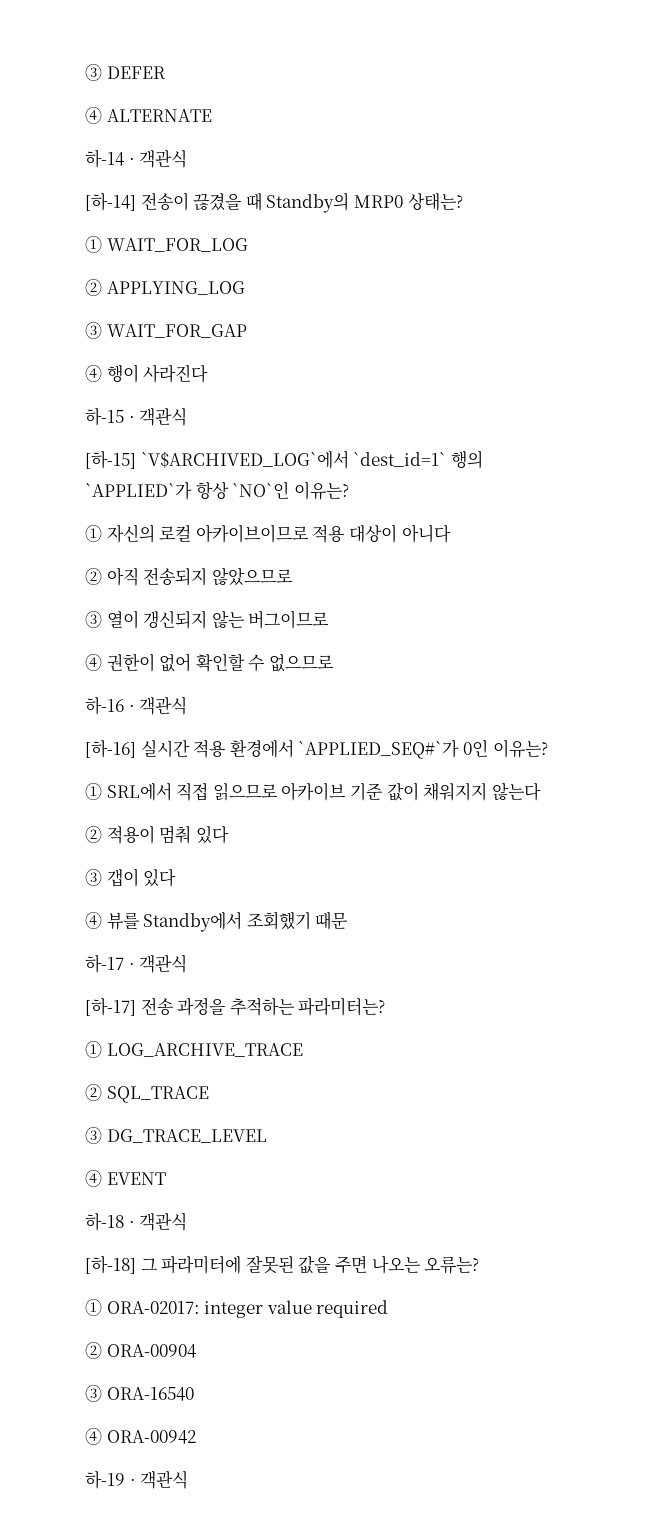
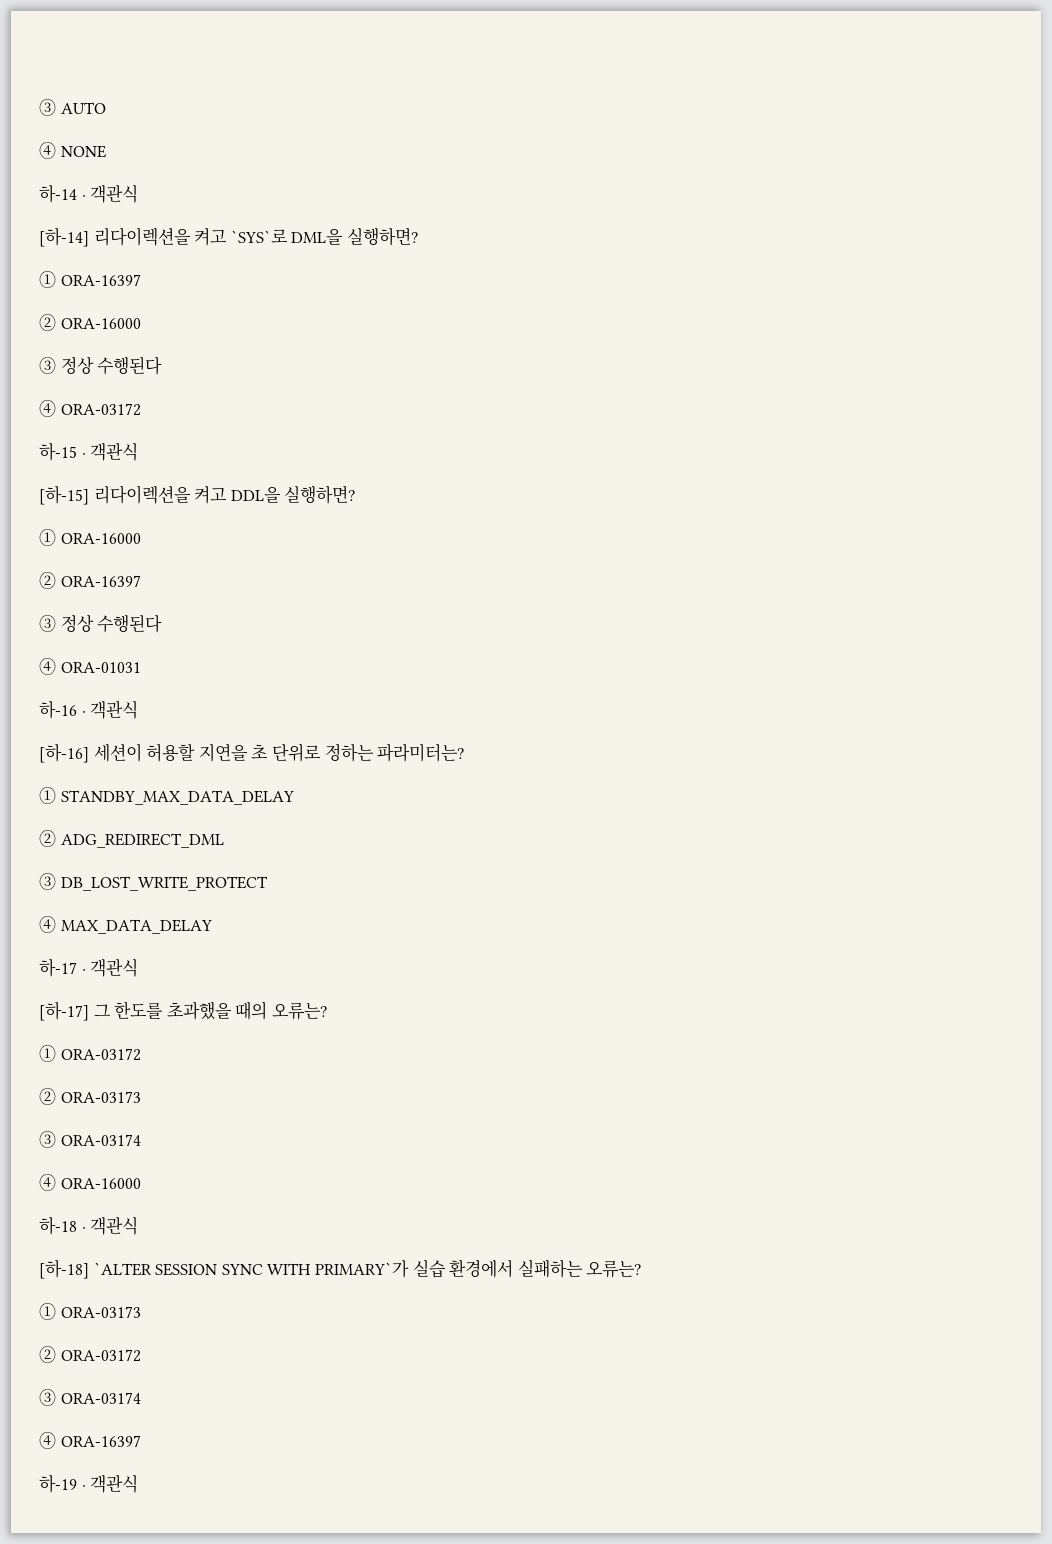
[85,64,165,81] [85,107,212,124] ③ DEFER // ④ ALTERNATE -> [39,99,106,116] [39,142,106,159] ③ AUTO // ④ NONE
[140,192,463,213] [85,236,248,253] [85,279,245,296] [85,322,247,339] [85,364,209,383] 전송이 끊겼을 때 Standby의 MRP0 상태는? // ① WAIT_FOR_LOG // ② APPLYING_LOG // ③ WAIT_FOR_GAP // ④ 행이 사라진다 -> [93,227,418,246] [39,271,141,288] [39,314,141,331] [39,357,163,375] [39,400,141,417] 리다이렉션을 켜고 `SYS`로 DML을 실행하면? // ① ORA-16397 // ② ORA-16000 // ③ 정상 수행된다 // ④ ORA-03172
[140,450,483,469] [85,481,349,500] [85,524,451,543] [85,567,293,586] [85,610,330,629] [85,653,334,672] [85,697,188,715] [85,739,548,759] [85,782,541,801] [85,825,229,844] [85,868,177,887] [85,911,349,932] `V$ARCHIVED_LOG`에서 `dest_id=1` 행의 `APPLIED`가 항상 `NO`인 이유는? // ① 자신의 로컬 아카이브이므로 적용 대상이 아니다 // ② 아직 전송되지 않았으므로 // ③ 열이 갱신되지 않는 버그이므로 // ④ 권한이 없어 확인할 수 없으므로 // 하-16 · 객관식 // [하-16] 실시간 적용 환경에서 `APPLIED_SEQ#`가 0인 이유는? // ① SRL에서 직접 읽으므로 아카이브 기준 값이 채워지지 않는다 // ② 적용이 멈춰 있다 // ③ 갭이 있다 // ④ 뷰를 Standby에서 조회했기 때문 -> [93,485,356,504] [39,529,141,546] [39,572,141,589] [39,615,163,633] [39,658,141,675] [39,701,139,719] [39,743,465,763] [39,787,294,805] [39,830,224,848] [39,873,268,891] [39,916,212,934] 리다이렉션을 켜고 DDL을 실행하면? // ① ORA-16000 // ② ORA-16397 // ③ 정상 수행된다 // ④ ORA-01031 // 하-16 · 객관식 // [하-16] 세션이 허용할 지연을 초 단위로 정하는 파라미터는? // ① STANDBY_MAX_DATA_DELAY // ② ADG_REDIRECT_DML // ③ DB_LOST_WRITE_PROTECT // ④ MAX_DATA_DELAY
[140,997,386,1016] [85,1041,303,1058] [85,1084,209,1103] [85,1127,267,1144] [85,1170,166,1187] 전송 과정을 추적하는 파라미터는? // ① LOG_ARCHIVE_TRACE // ② SQL_TRACE // ③ DG_TRACE_LEVEL // ④ EVENT -> [93,1001,327,1020] [39,1045,141,1062] [39,1088,141,1105] [39,1131,141,1148] [39,1174,141,1191] 그 한도를 초과했을 때의 오류는? // ① ORA-03172 // ② ORA-03173 // ③ ORA-03174 // ④ ORA-16000
[140,1255,480,1274] [85,1299,389,1318] [85,1342,197,1359] [85,1385,194,1402] [85,1428,196,1445] 그 파라미터에 잘못된 값을 주면 나오는 오류는? // ① ORA-02017: integer value required // ② ORA-00904 // ③ ORA-16540 // ④ ORA-00942 -> [93,1259,642,1278] [39,1303,141,1320] [39,1346,141,1363] [39,1389,141,1406] [39,1432,141,1449] `ALTER SESSION SYNC WITH PRIMARY`가 실습 환경에서 실패하는 오류는? // ① ORA-03173 // ② ORA-03172 // ③ ORA-03174 // ④ ORA-16397

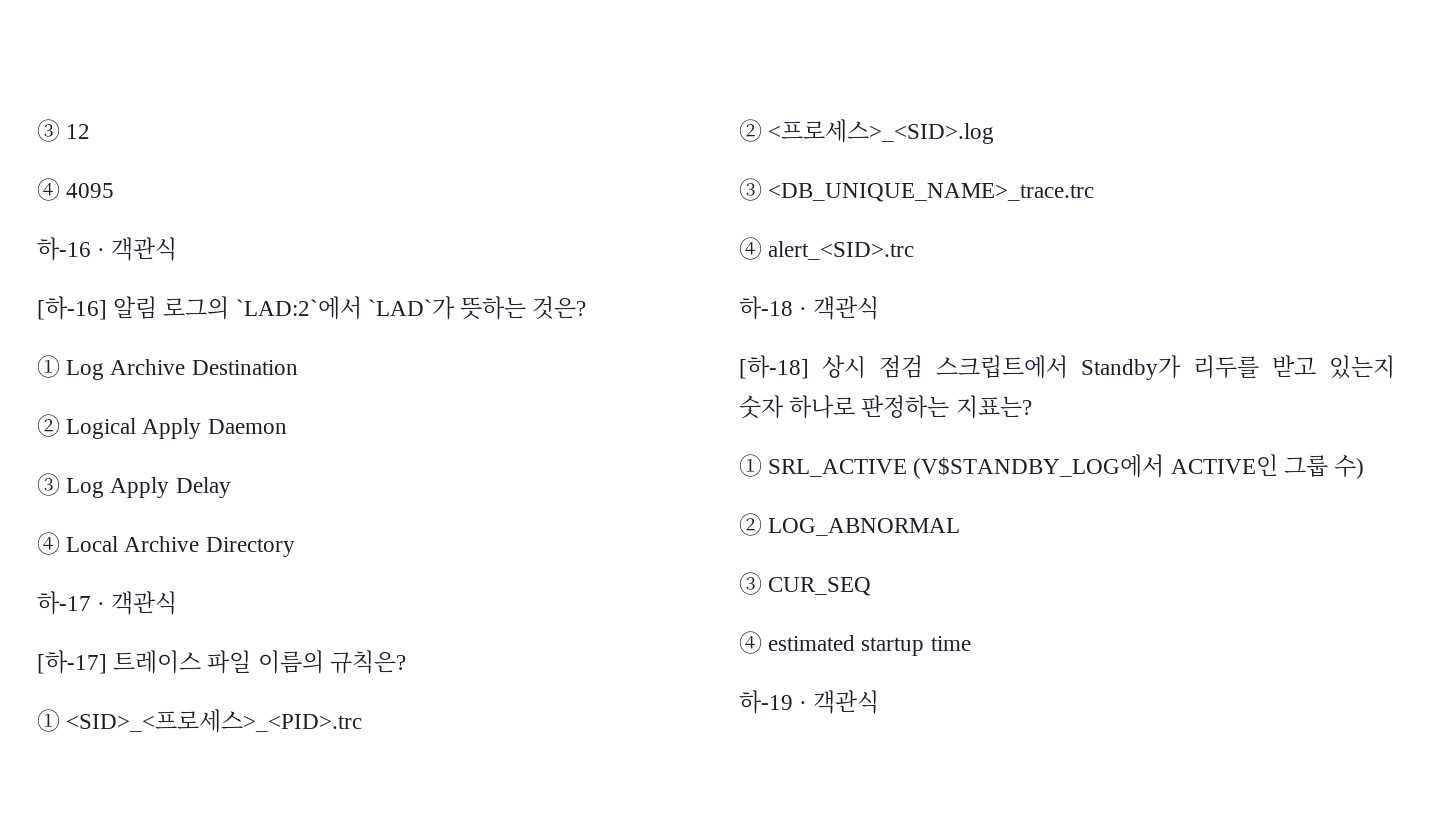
[39,99,106,116] [39,142,106,159] [39,185,139,203] [39,227,418,247] [39,271,141,288] [39,314,141,331] [39,357,163,375] [39,400,141,417] [39,443,139,461] [39,485,356,505] [39,529,141,546] [39,572,141,589] [39,615,163,633] [39,658,141,675] [39,701,139,719] [39,743,465,763] [39,787,294,805] [39,830,224,848] [39,873,268,891] [39,916,212,934] ③ AUTO // ④ NONE // 하-14 · 객관식 // [하-14] 리다이렉션을 켜고 `SYS`로 DML을 실행하면? // ① ORA-16397 // ② ORA-16000 // ③ 정상 수행된다 // ④ ORA-03172 // 하-15 · 객관식 // [하-15] 리다이렉션을 켜고 DDL을 실행하면? // ① ORA-16000 // ② ORA-16397 // ③ 정상 수행된다 // ④ ORA-01031 // 하-16 · 객관식 // [하-16] 세션이 허용할 지연을 초 단위로 정하는 파라미터는? // ① STANDBY_MAX_DATA_DELAY // ② ADG_REDIRECT_DML // ③ DB_LOST_WRITE_PROTECT // ④ MAX_DATA_DELAY -> [37,119,91,142] [37,178,115,201] [37,237,178,261] [37,296,587,320] [37,355,298,380] [37,414,287,439] [37,473,231,498] [37,532,295,557] ③ 12 // ④ 4095 // 하-16 · 객관식 // [하-16] 알림 로그의 `LAD:2`에서 `LAD`가 뜻하는 것은? // ① Log Archive Destination // ② Logical Apply Daemon // ③ Log Apply Delay // ④ Local Archive Directory
[93,1001,327,1020] [39,1045,141,1062] [39,1088,141,1105] [39,1131,141,1148] [39,1174,141,1191] 그 한도를 초과했을 때의 오류는? // ① ORA-03172 // ② ORA-03173 // ③ ORA-03174 // ④ ORA-16000 -> [113,650,406,674] [37,709,363,733] [739,119,995,144] [739,178,1095,202] [739,237,915,260] 트레이스 파일 이름의 규칙은? // ① <SID>_<프로세스>_<PID>.trc // ② <프로세스>_<SID>.log // ③ <DB_UNIQUE_NAME>_trace.trc // ④ alert_<SID>.trc
[93,1259,642,1278] [39,1303,141,1320] [39,1346,141,1363] [39,1389,141,1406] [39,1432,141,1449] `ALTER SESSION SYNC WITH PRIMARY`가 실습 환경에서 실패하는 오류는? // ① ORA-03173 // ② ORA-03172 // ③ ORA-03174 // ④ ORA-16397 -> [822,355,1395,380] [739,395,1032,419] [739,454,1365,479] [739,513,961,536] [739,572,872,596] [739,631,971,656] 상시 점검 스크립트에서 Standby가 리두를 받고 있는지 숫자 하나로 판정하는 지표는? // ① SRL_ACTIVE (V$STANDBY_LOG에서 ACTIVE인 그룹 수) // ② LOG_ABNORMAL // ③ CUR_SEQ // ④ estimated startup time

